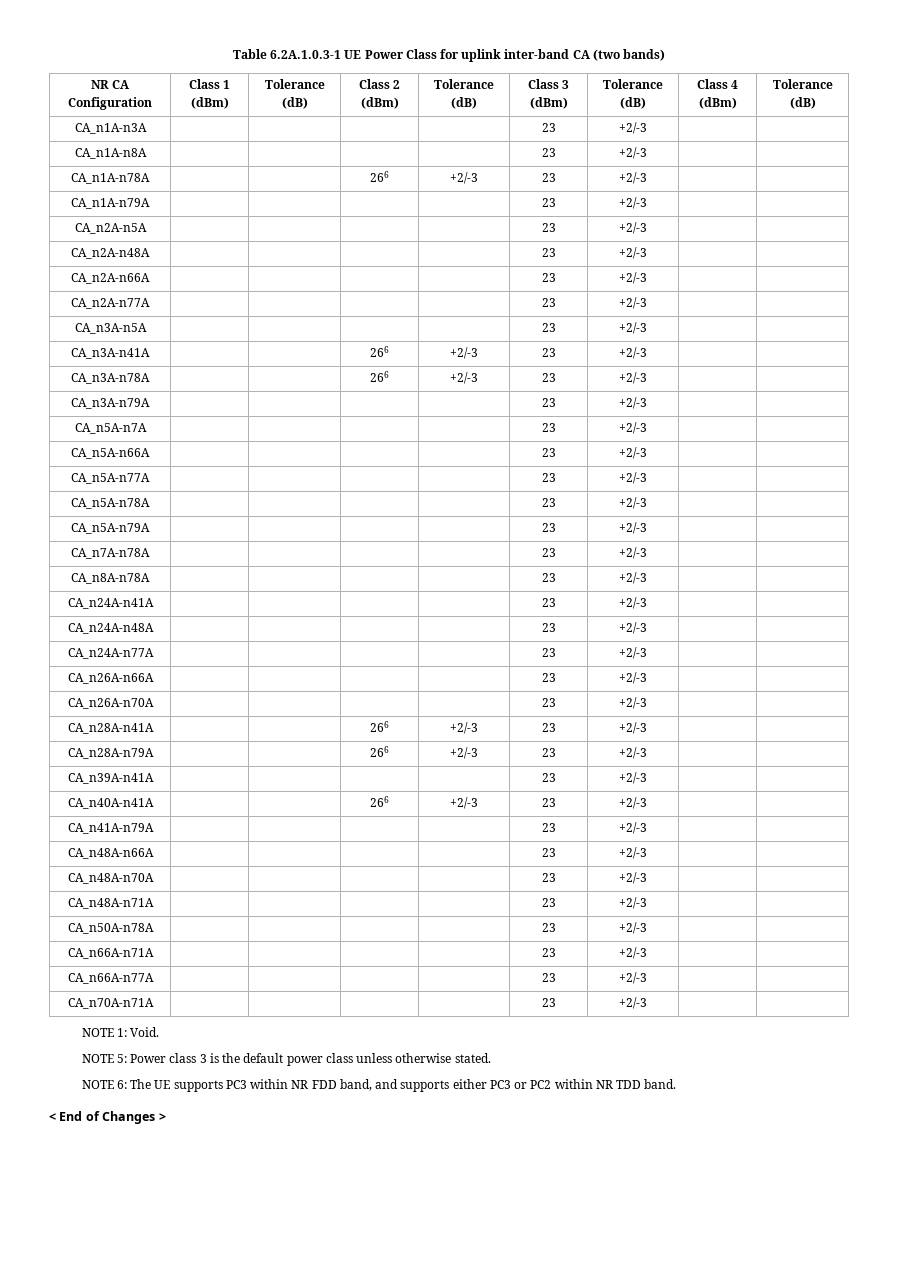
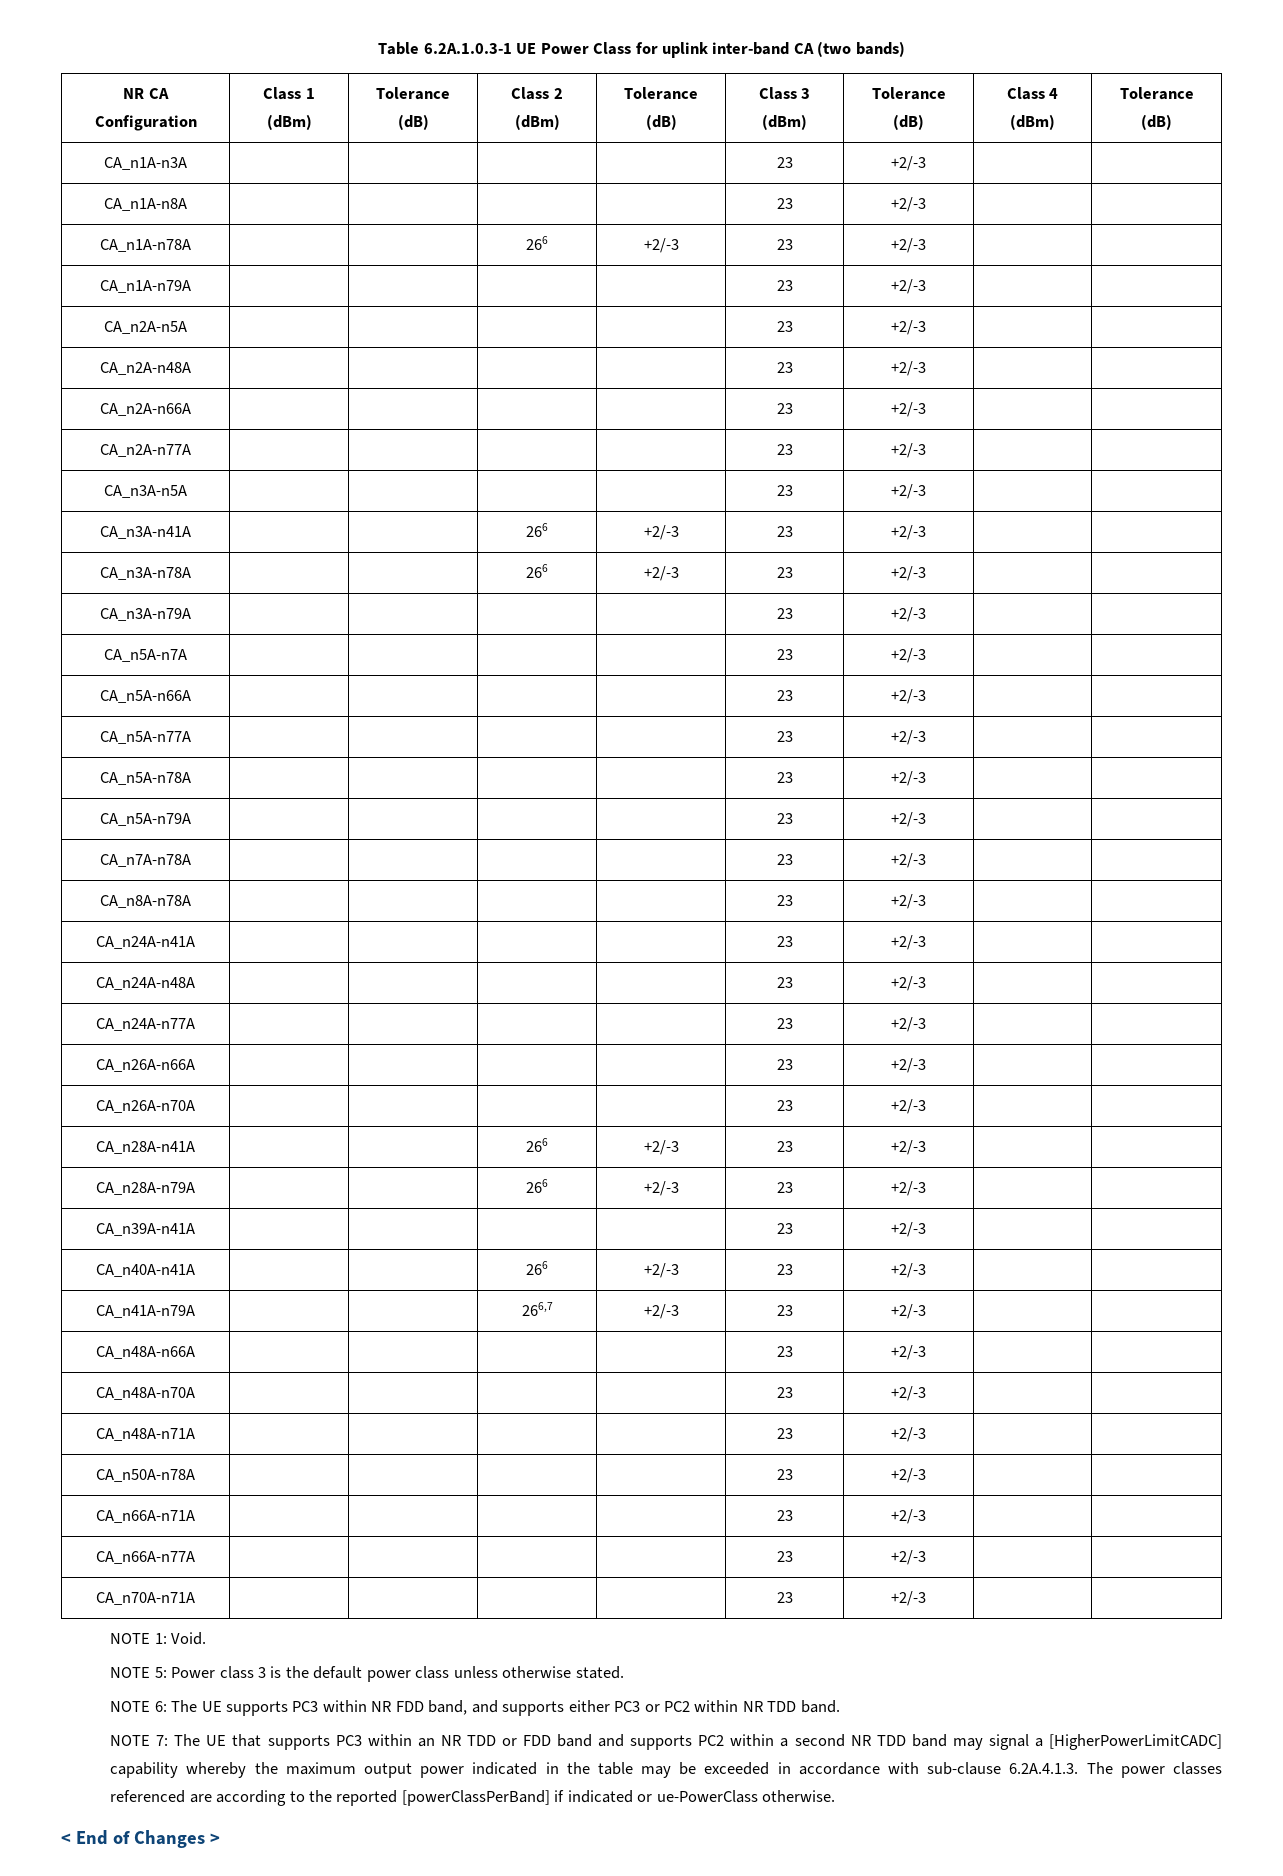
(154, 828) | -> [521,1302,553,1316] [643,1304,679,1319] 266,7 | +2/-3
(677, 1084) none -> [110,1734,1223,1750] [110,1762,1222,1778] [110,1790,836,1806] // NOTE 7: The UE that supports PC3 within an NR TDD or FDD band and supports PC2 within a second NR TDD band may signal a [HigherPowerLimitCADC] capability whereby the maximum output power indicated in the table may be exceeded in accordance with sub-clause 6.2A.4.1.3. The power classes referenced are according to the reported [powerClassPerBand] if indicated or ue-PowerClass otherwise.

